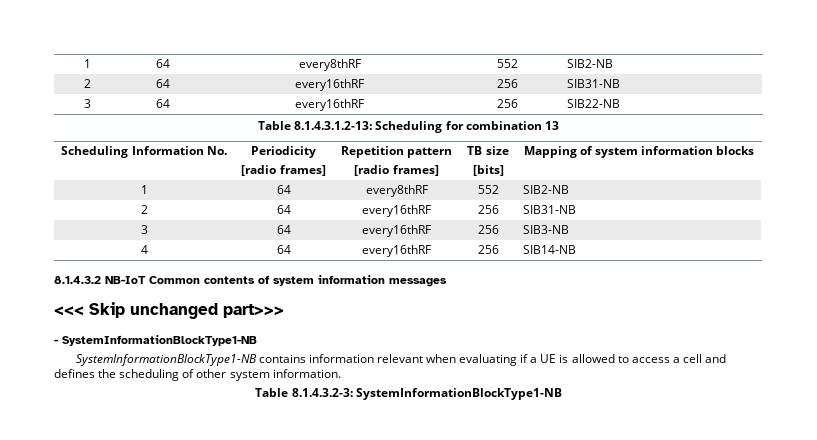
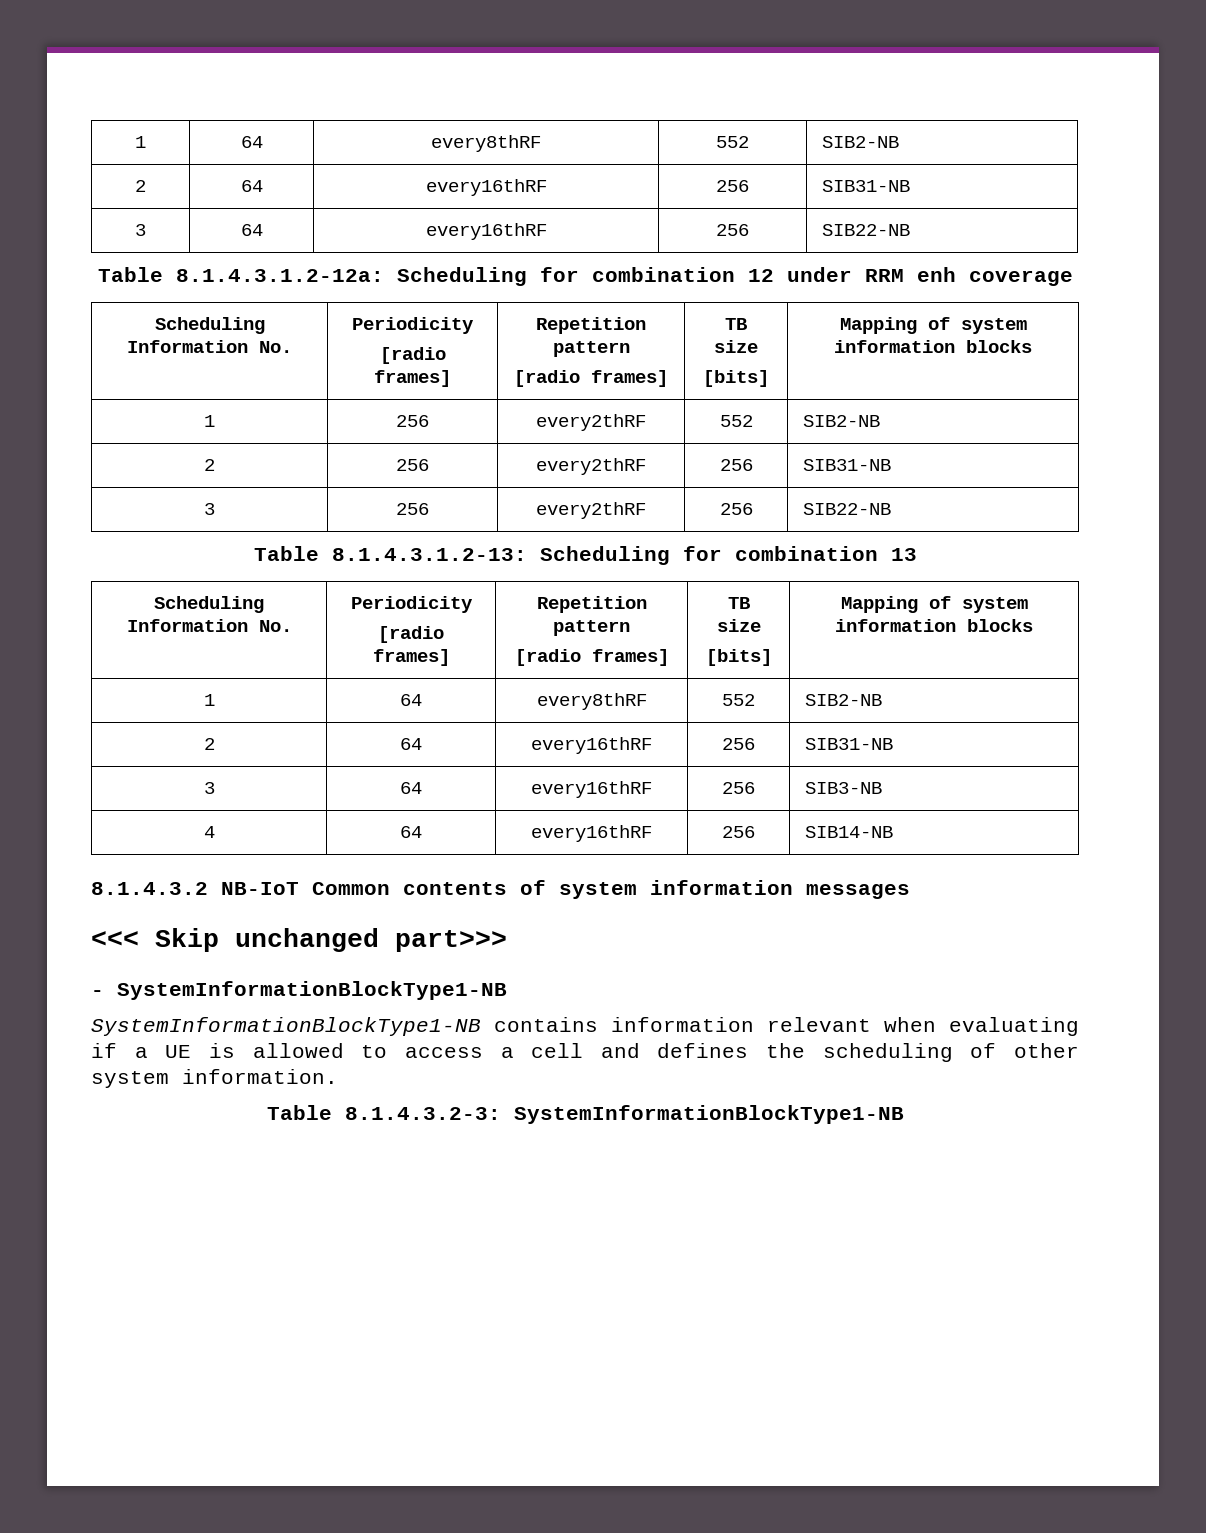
(621, 103) none -> [97,267,1073,286] [154,317,265,334] [127,340,292,353] [352,317,474,334] [379,347,446,364] [374,370,451,387] [536,317,646,334] [552,341,630,357] [514,370,668,387] [725,318,747,330] [714,340,758,353] [703,370,769,387] [839,317,1027,334] [834,340,1032,353] [204,415,215,427] [396,415,429,427] [536,414,646,431] [719,415,753,427] [803,415,881,427] [204,459,215,471] [396,459,429,471] [536,458,646,475] [719,459,753,471] [803,459,892,471] [204,503,215,515] [396,503,429,515] [536,502,646,519] [719,503,753,515] [803,503,892,515] // Table 8.1.4.3.1.2-12a: Scheduling for combination 12 under RRM enh coverage // Scheduling Information No. | Periodicity // [radio frames] | Repetition pattern // [radio frames] | TB size // [bits] | Mapping of system information blocks // 1 | 256 | every2thRF | 552 | SIB2-NB // 2 | 256 | every2thRF | 256 | SIB31-NB // 3 | 256 | every2thRF | 256 | SIB22-NB

